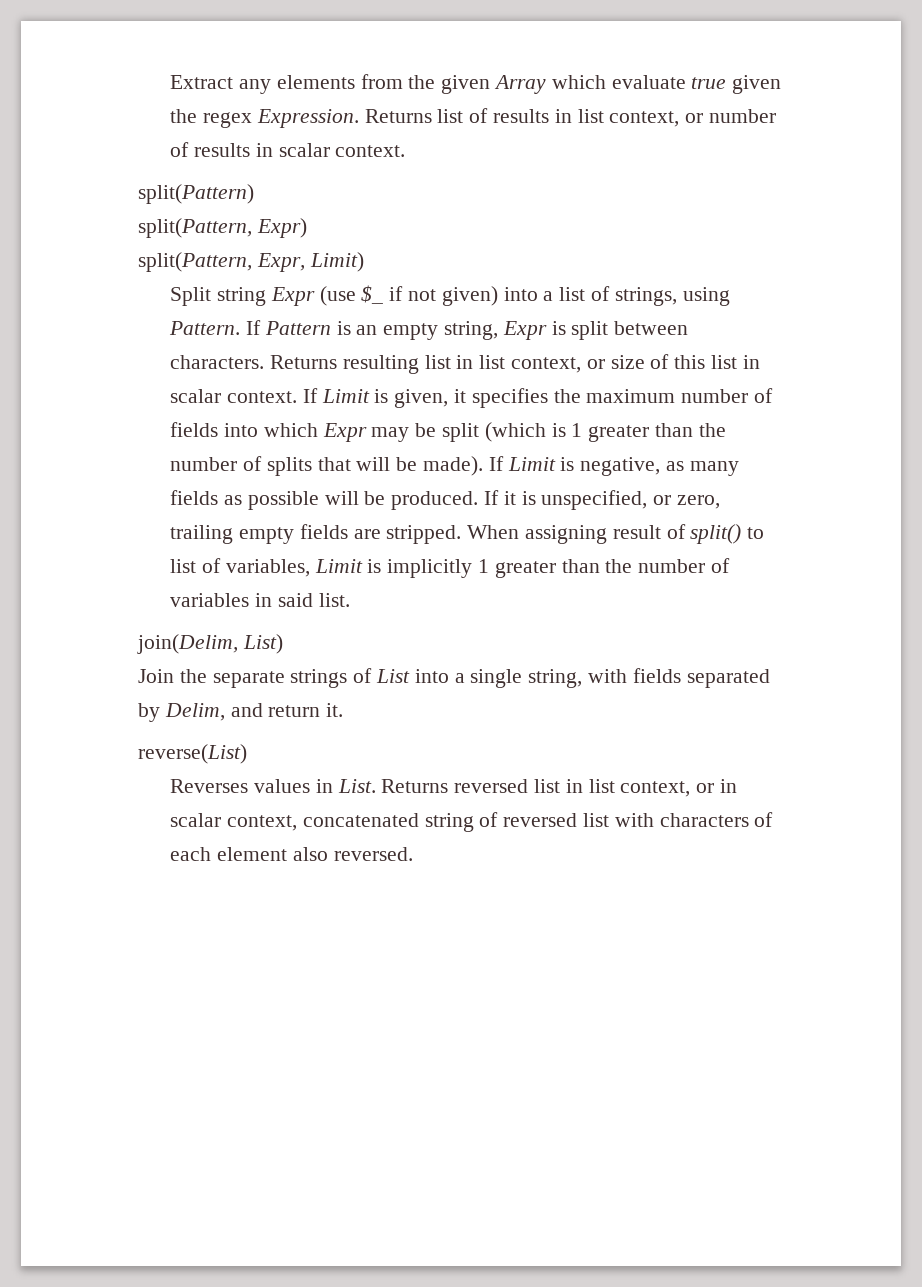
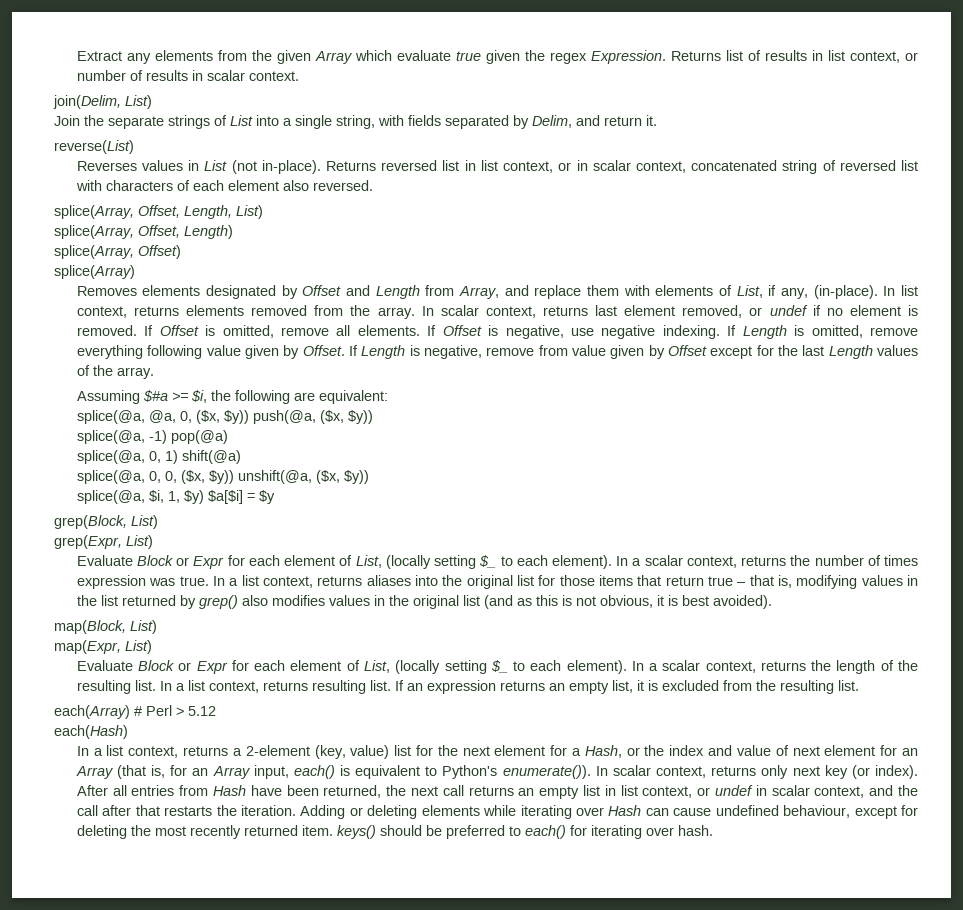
[138,184,254,204] [138,218,307,238] [138,252,364,272] [170,285,730,306] [169,320,689,340] [170,354,760,374] [170,388,773,408] [170,422,726,442] [170,456,739,476] [170,490,720,510] [170,524,765,544] [170,558,730,578] [170,593,350,607] // split(Pattern) // split(Pattern, Expr) // split(Pattern, Expr, Limit) // Split string Expr (use $_ if not given) into a list of strings, using Pattern. If Pattern is an empty string, Expr is split between characters. Returns resulting list in list context, or size of this list in scalar context. If Limit is given, it specifies the maximum number of fields into which Expr may be split (which is 1 greater than the number of splits that will be made). If Limit is negative, as many fields as possible will be produced. If it is unspecified, or zero, trailing empty fields are stripped. When assigning result of split() to list of variables, Limit is implicitly 1 greater than the number of variables in said list. -> (299, 76) none
[337,779,376,793] List. -> [204,160,321,174] List (not in-place).
(413, 854) none -> [54,205,263,219] [54,225,233,239] [54,245,181,259] [54,265,135,279] [76,285,919,299] [76,305,918,319] [76,325,919,339] [76,345,919,359] [76,365,154,379] [76,390,388,404] [76,410,373,424] [76,430,228,444] [76,450,241,464] [76,470,369,484] [76,490,275,504] [54,515,158,529] [54,535,153,549] [76,555,918,569] [76,575,919,589] [76,595,772,609] [54,620,157,634] [54,640,152,654] [76,660,919,674] [76,680,859,694] [54,705,216,719] [54,725,128,739] [76,745,918,759] [75,765,918,779] [76,785,918,799] [76,805,919,819] [76,825,713,839] // splice(Array, Offset, Length, List) // splice(Array, Offset, Length) // splice(Array, Offset) // splice(Array) // Removes elements designated by Offset and Length from Array, and replace them with elements of List, if any, (in-place). In list context, returns elements removed from the array. In scalar context, returns last element removed, or undef if no element is removed. If Offset is omitted, remove all elements. If Offset is negative, use negative indexing. If Length is omitted, remove everything following value given by Offset. If Length is negative, remove from value given by Offset except for the last Length values of the array. // Assuming $#a >= $i, the following are equivalent: // splice(@a, @a, 0, ($x, $y)) push(@a, ($x, $y)) // splice(@a, -1) pop(@a) // splice(@a, 0, 1) shift(@a) // splice(@a, 0, 0, ($x, $y)) unshift(@a, ($x, $y)) // splice(@a, $i, 1, $y) $a[$i] = $y // grep(Block, List) // grep(Expr, List) // Evaluate Block or Expr for each element of List, (locally setting $_ to each element). In a scalar context, returns the number of times expression was true. In a list context, returns aliases into the original list for those items that return true – that is, modifying values in the list returned by grep() also modifies values in the original list (and as this is not obvious, it is best avoided). // map(Block, List) // map(Expr, List) // Evaluate Block or Expr for each element of List, (locally setting $_ to each element). In a scalar context, returns the length of the resulting list. In a list context, returns resulting list. If an expression returns an empty list, it is excluded from the resulting list. // each(Array) # Perl > 5.12 // each(Hash) // In a list context, returns a 2-element (key, value) list for the next element for a Hash, or the index and value of next element for an Array (that is, for an Array input, each() is equivalent to Python's enumerate()). In scalar context, returns only next key (or index). After all entries from Hash have been returned, the next call returns an empty list in list context, or undef in scalar context, and the call after that restarts the iteration. Adding or deleting elements while iterating over Hash can cause undefined behaviour, except for deleting the most recently returned item. keys() should be preferred to each() for iterating over hash.

